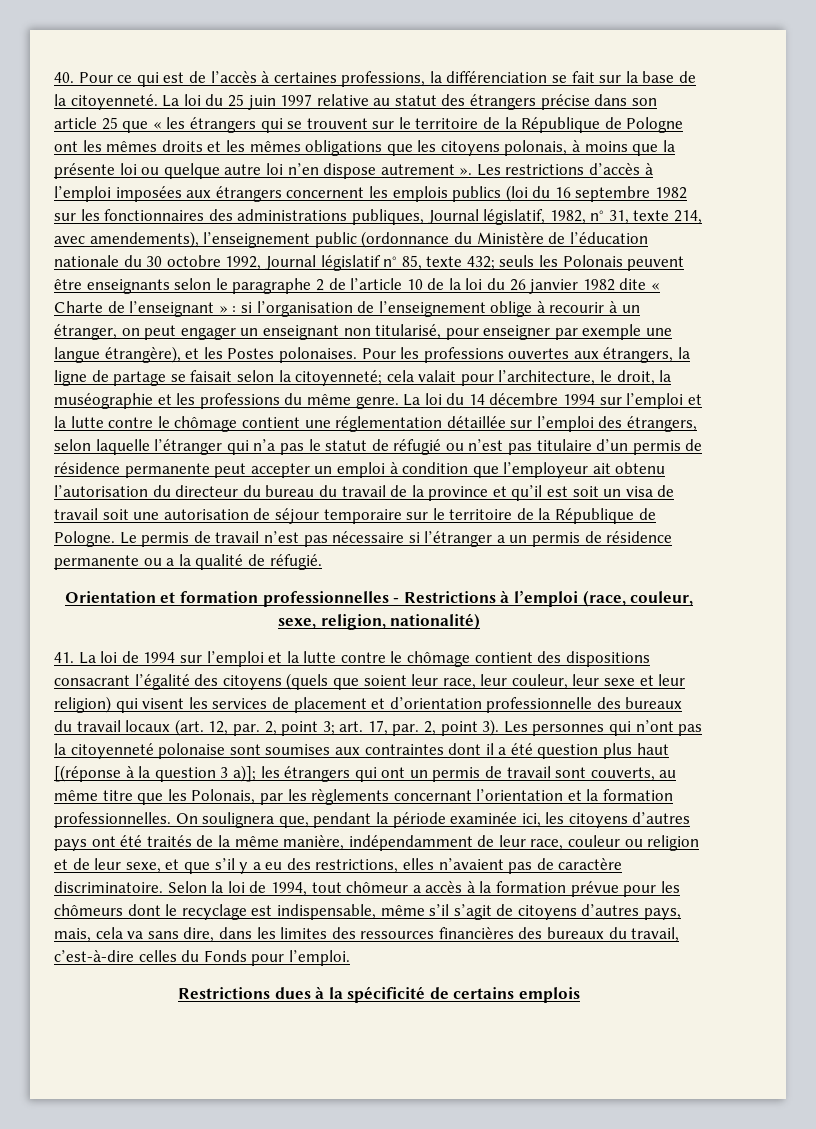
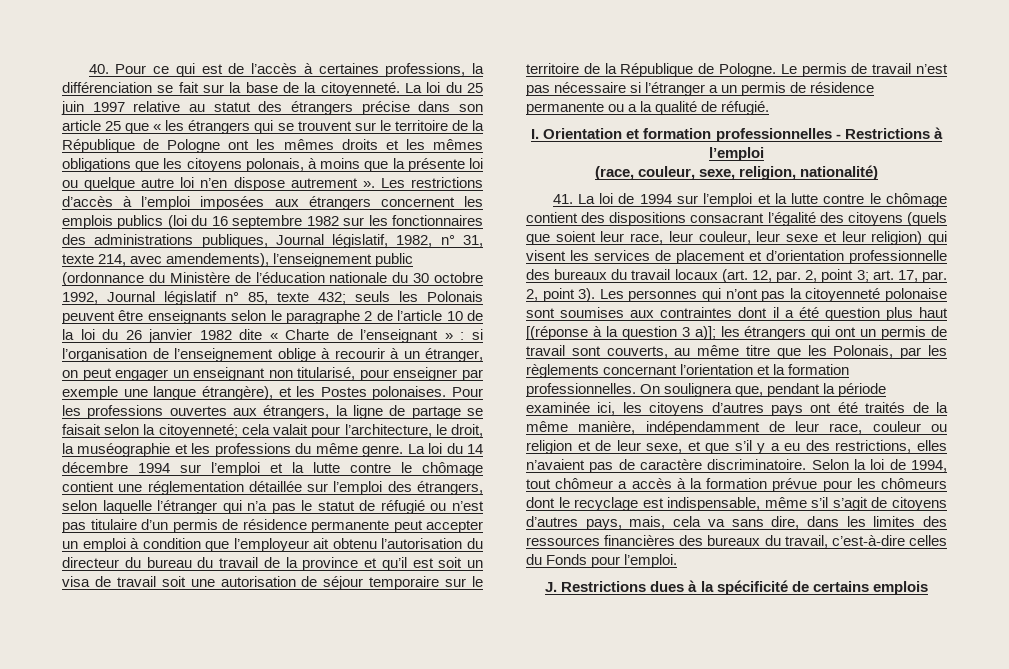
(322, 562) none -> [531,129,540,139] I.
(578, 598) none -> (764, 154) //
(350, 958) none -> [545,582,558,592] J.

